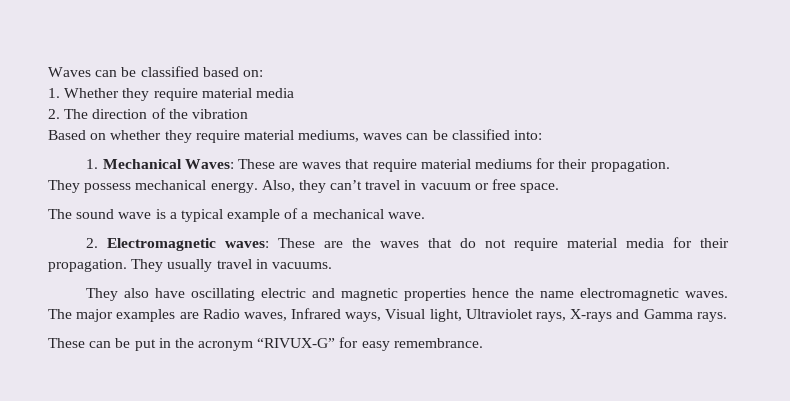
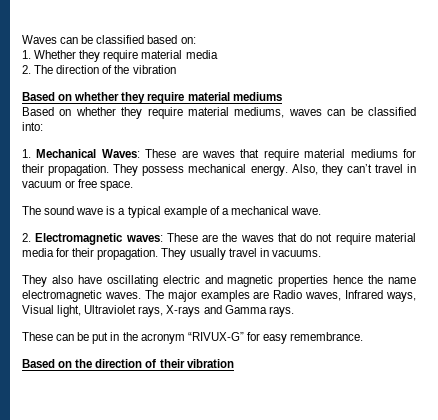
(248, 114) none -> [22,92,282,104] // Based on whether they require material mediums
(670, 165) // -> (110, 170) none
(483, 343) none -> [22,359,234,368] // Based on the direction of their vibration

